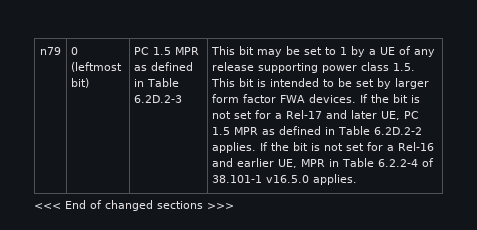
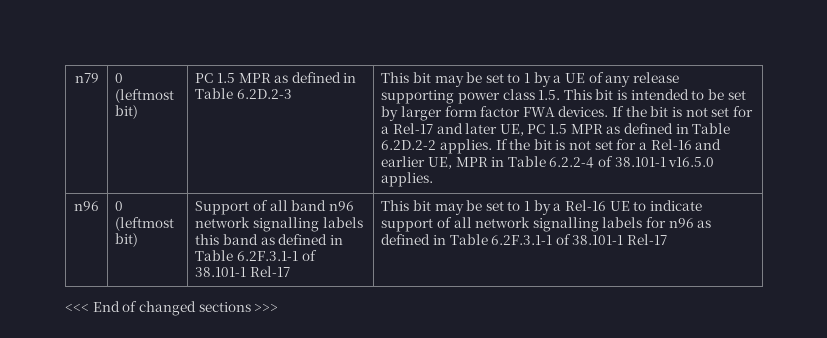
(358, 179) none -> [74,201,99,211] [115,201,124,211] [115,217,175,231] [115,233,139,247] [195,200,354,215] [195,217,363,232] [195,234,343,245] [195,250,317,261] [195,266,290,277] [381,200,702,215] [381,217,712,232] [381,234,668,245] // n96 | 0 (leftmost bit) | Support of all band n96 network signalling labels this band as defined in Table 6.2F.3.1-1 of 38.101-1 Rel-17 | This bit may be set to 1 by a Rel-16 UE to indicate support of all network signalling labels for n96 as defined in Table 6.2F.3.1-1 of 38.101-1 Rel-17

